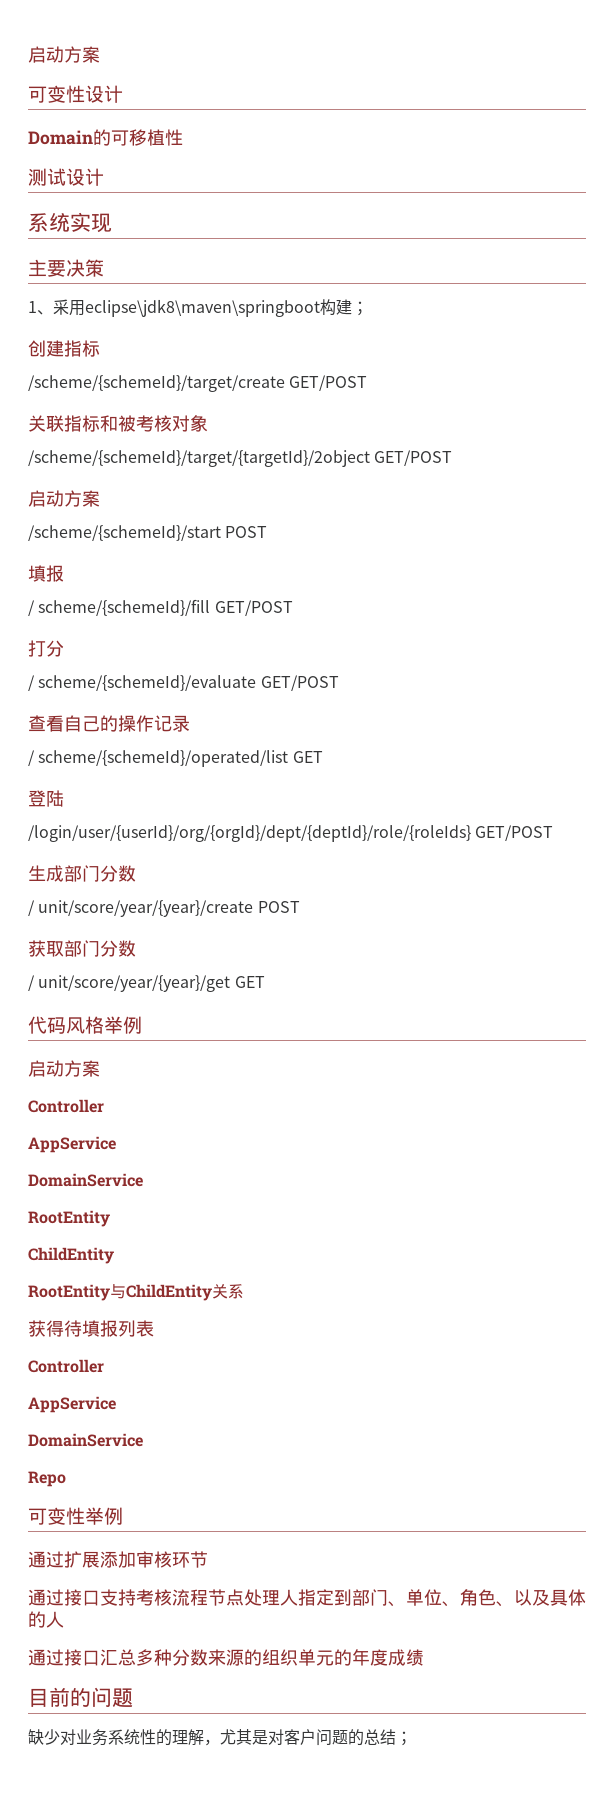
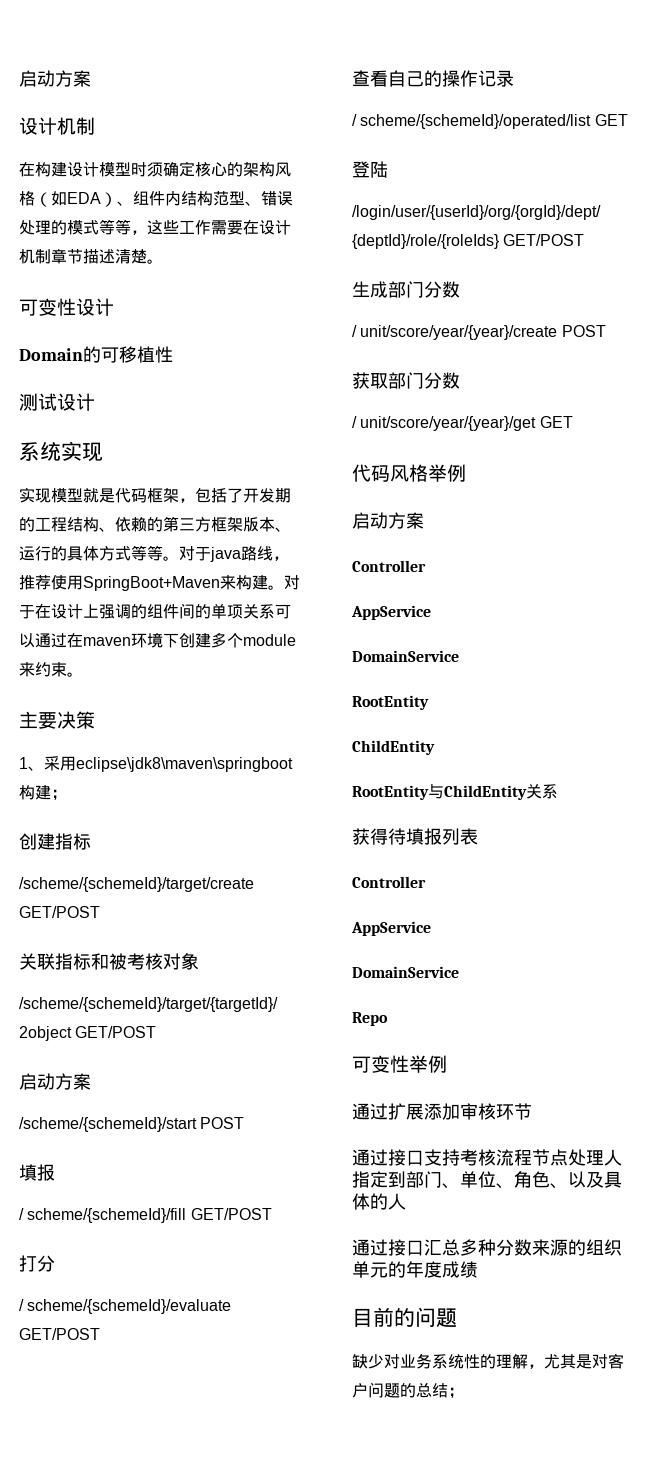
[28,46,100,63] 启动方案 -> [19,70,91,87] [19,117,95,135] [19,161,291,177] [19,191,293,207] [19,219,291,235] [19,249,163,264] 启动方案 // 设计机制 // 在构建设计模型时须确定核心的架构风格（如EDA）、组件内结构范型、错误处理的模式等等，这些工作需要在设计机制章节描述清楚。
(112, 223) none -> [19,487,291,503] [19,516,291,532] [19,545,289,562] [19,575,300,591] [19,603,291,619] [19,632,296,648] [19,662,83,677] // 实现模型就是代码框架，包括了开发期的工程结构、依赖的第三方框架版本、运行的具体方式等等。对于java路线，推荐使用SpringBoot+Maven来构建。对于在设计上强调的组件间的单项关系可以通过在maven环境下创建多个module来约束。

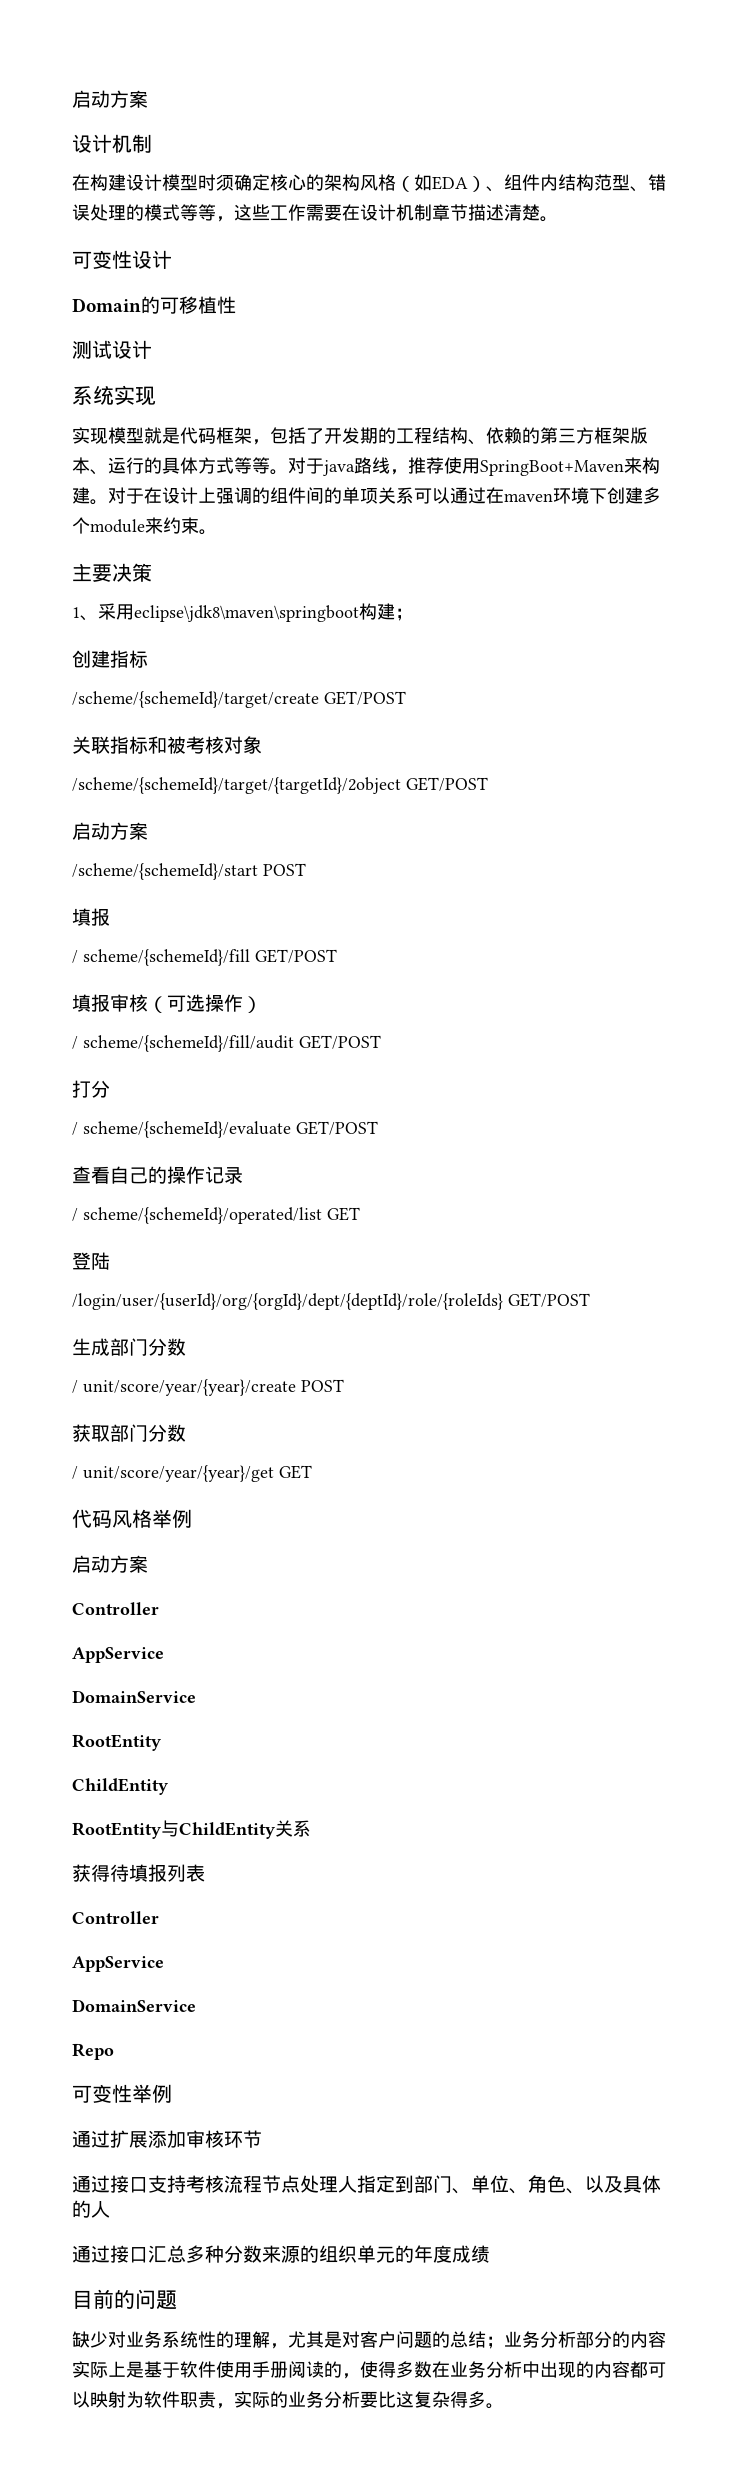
(272, 1214) none -> [72,994,262,1013] [72,1035,381,1052] // 填报审核（可选操作） // / scheme/{schemeId}/fill/audit GET/POST
(464, 1393) none -> [504,2331,666,2348] [72,2361,666,2379] [72,2391,504,2409] 业务分析部分的内容实际上是基于软件使用手册阅读的，使得多数在业务分析中出现的内容都可以映射为软件职责，实际的业务分析要比这复杂得多。

